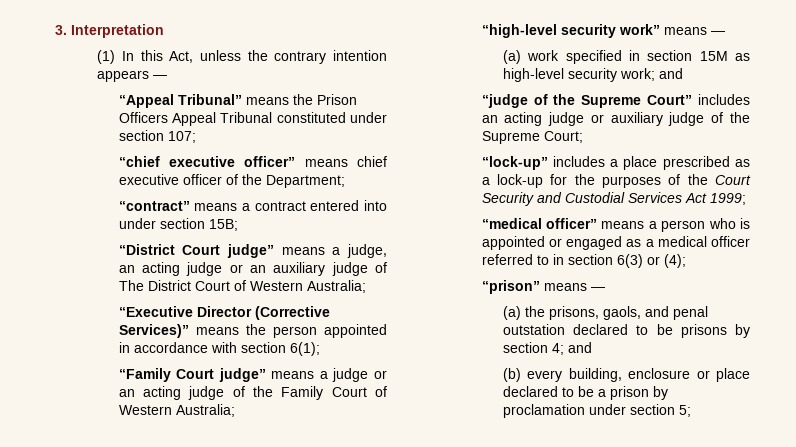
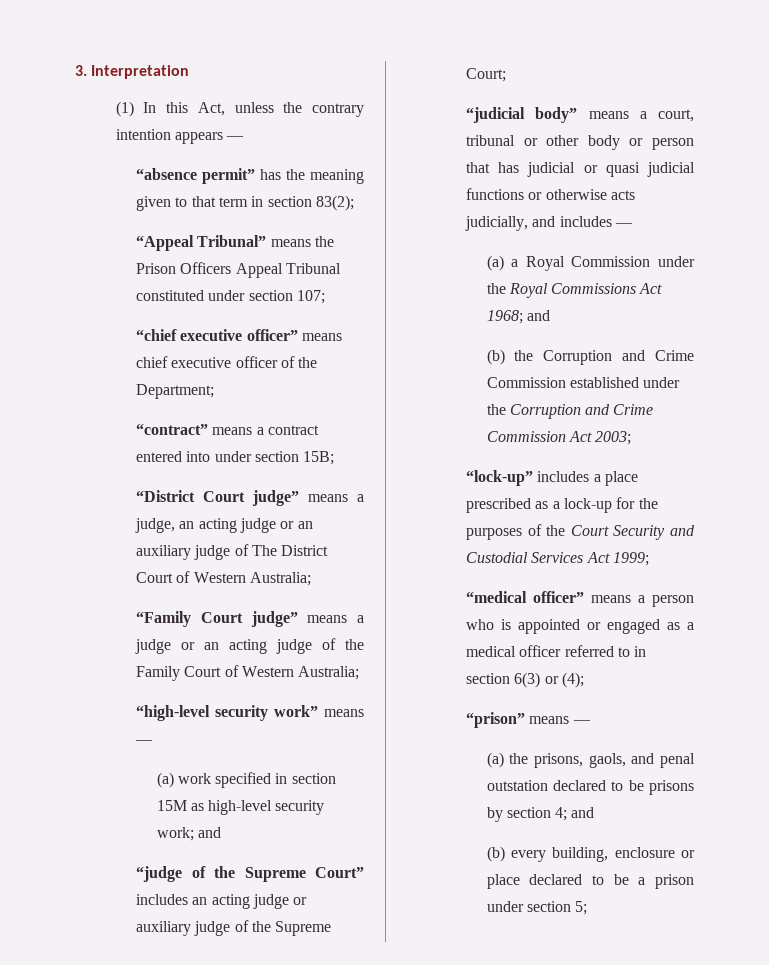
(168, 77) none -> [136,168,364,184] [136,195,355,211] // “absence permit” has the meaning given to that term in section 83(2);
[118,306,330,320] [118,324,387,338] [118,342,320,356] // “Executive Director (Corrective Services)” means the person appointed in accordance with section 6(1); -> (312, 579) none
(583, 137) none -> [466,107,694,123] [466,135,694,150] [466,162,695,177] [466,188,636,200] [465,216,634,231] [486,255,695,271] [486,283,663,298] [486,310,550,324] [486,349,694,365] [486,377,681,388] [486,404,654,419] [486,431,632,445] // “judicial body” means a court, tribunal or other body or person that has judicial or quasi judicial functions or otherwise acts judicially, and includes — // (a) a Royal Commission under the Royal Commissions Act 1968; and // (b) the Corruption and Crime Commission established under the Corruption and Crime Commission Act 2003;
[652,386,668,400] [502,404,585,418] by proclamation -> (694, 881) none

